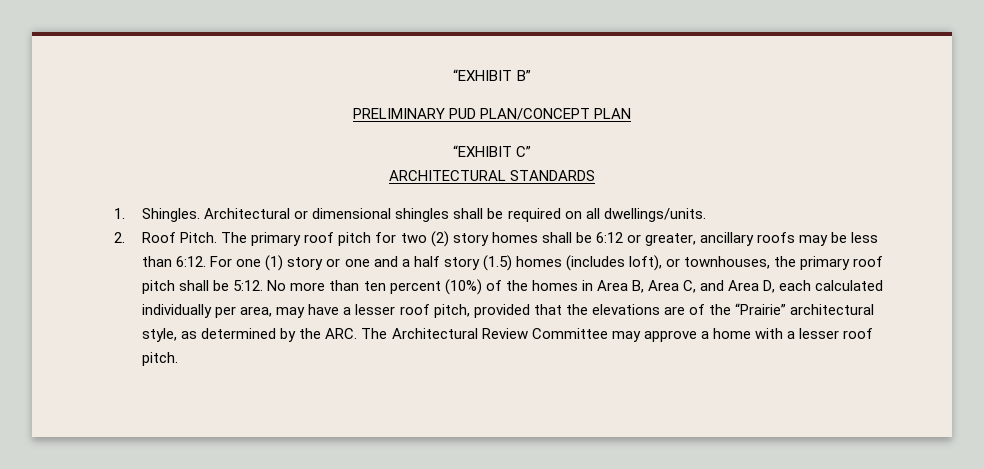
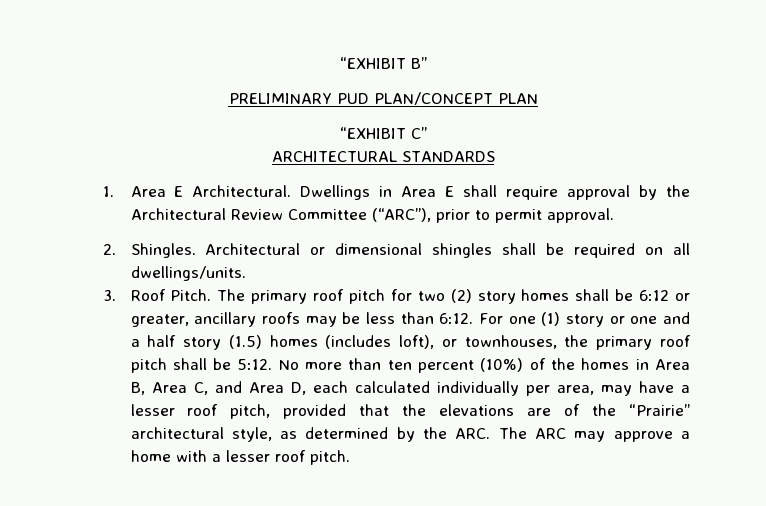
(126, 213) none -> [130,185,690,200] [130,208,615,223] [103,244,117,255] Area E Architectural. Dwellings in Area E shall require approval by the Architectural Review Committee (“ARC”), prior to permit approval. // 2.
[114,232,126,243] 2. -> [103,290,117,301] 3.
[391,328,608,339] Architectural Review Committee -> [535,428,567,439] ARC

